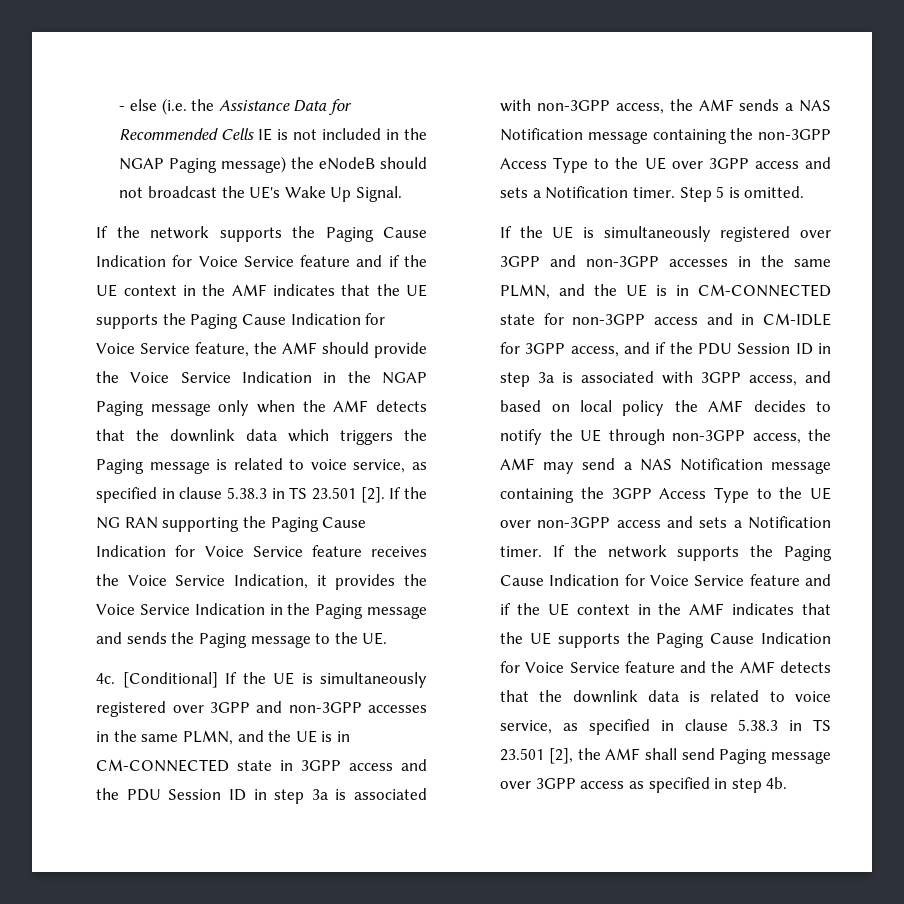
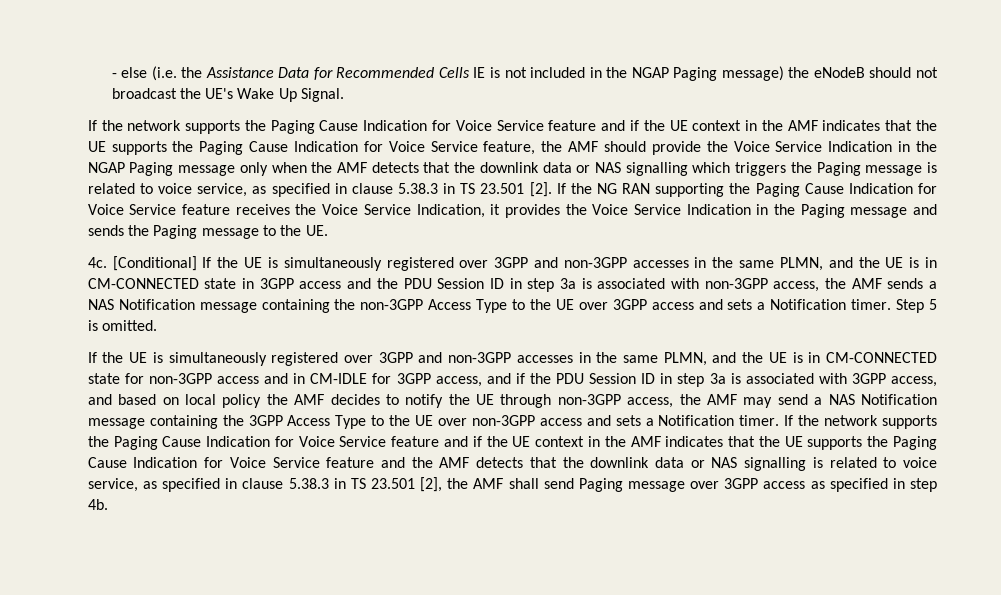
(278, 435) none -> [576,162,688,176] or NAS signalling
(679, 696) none -> [690,457,807,471] or NAS signalling

